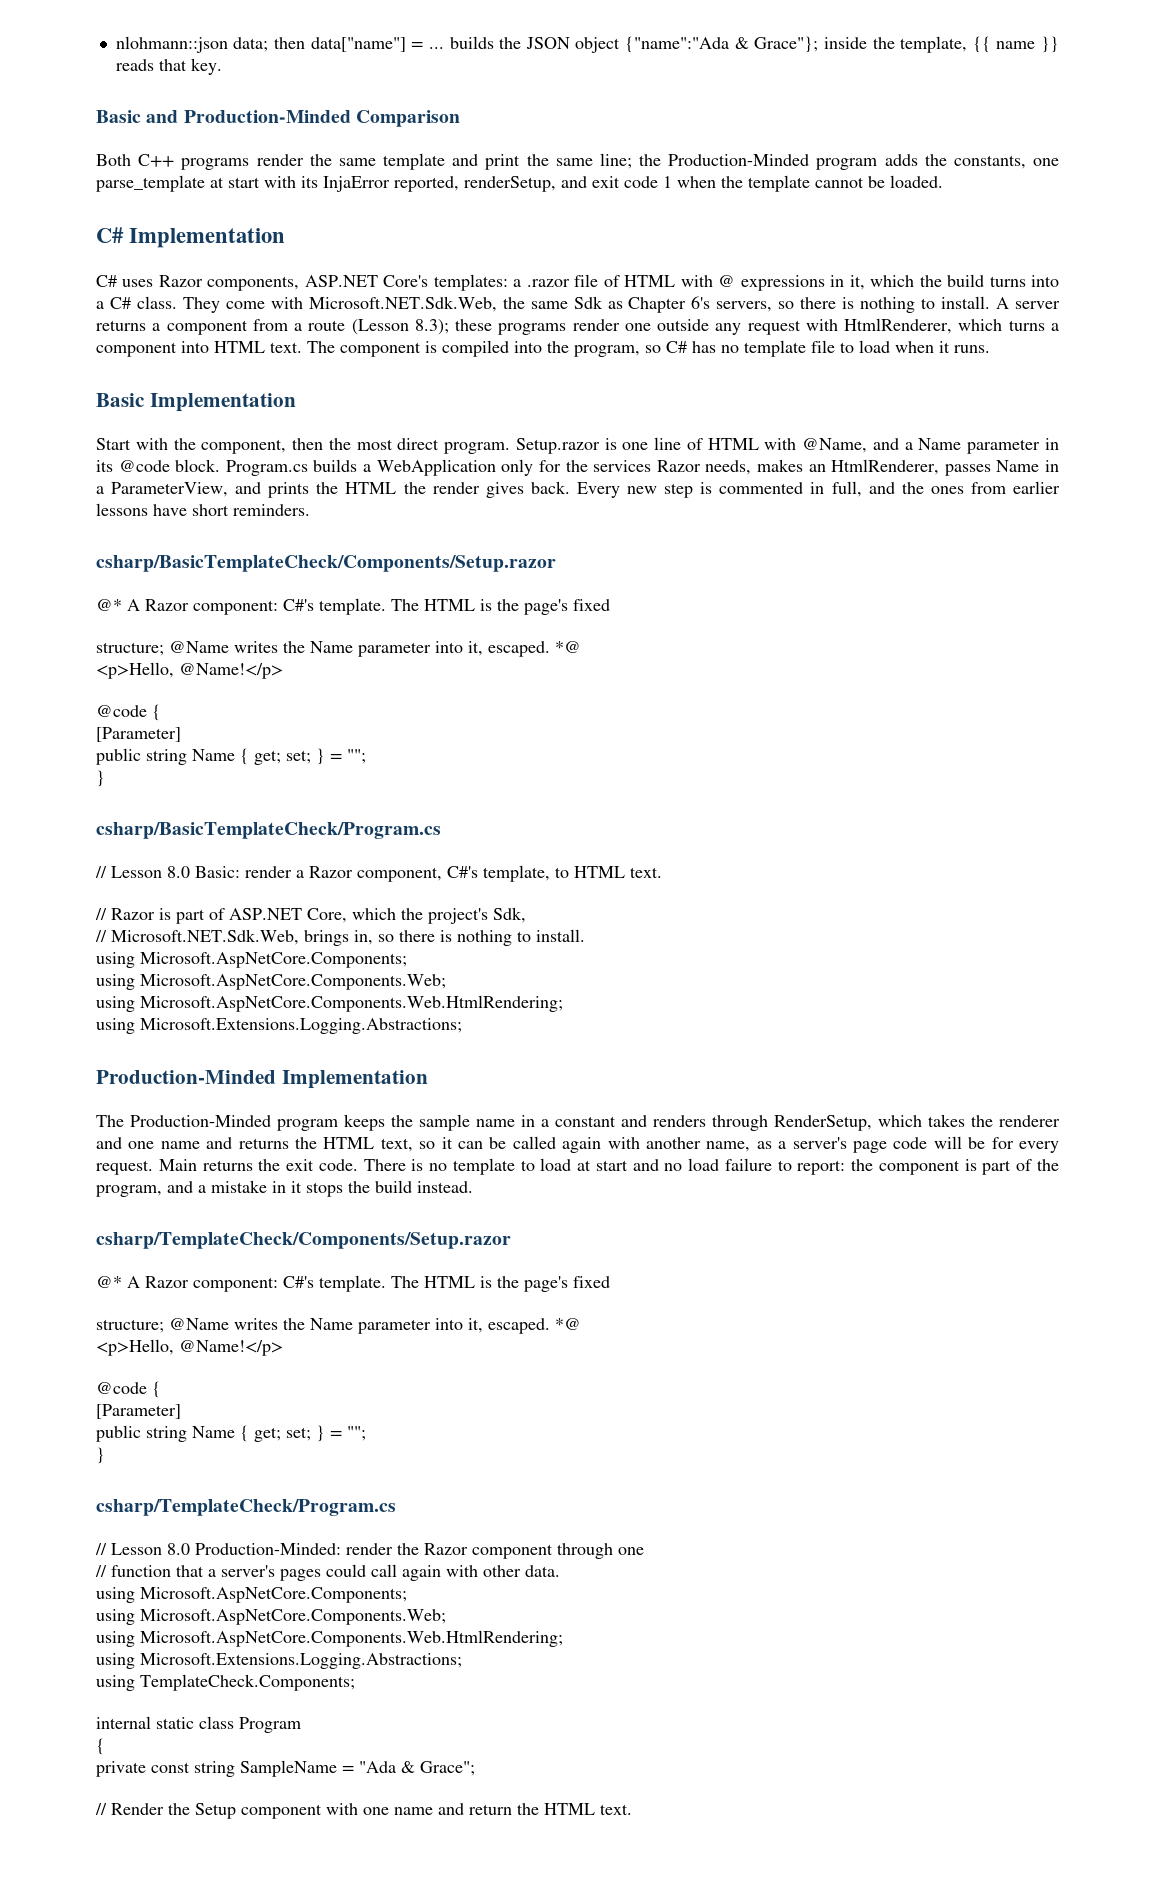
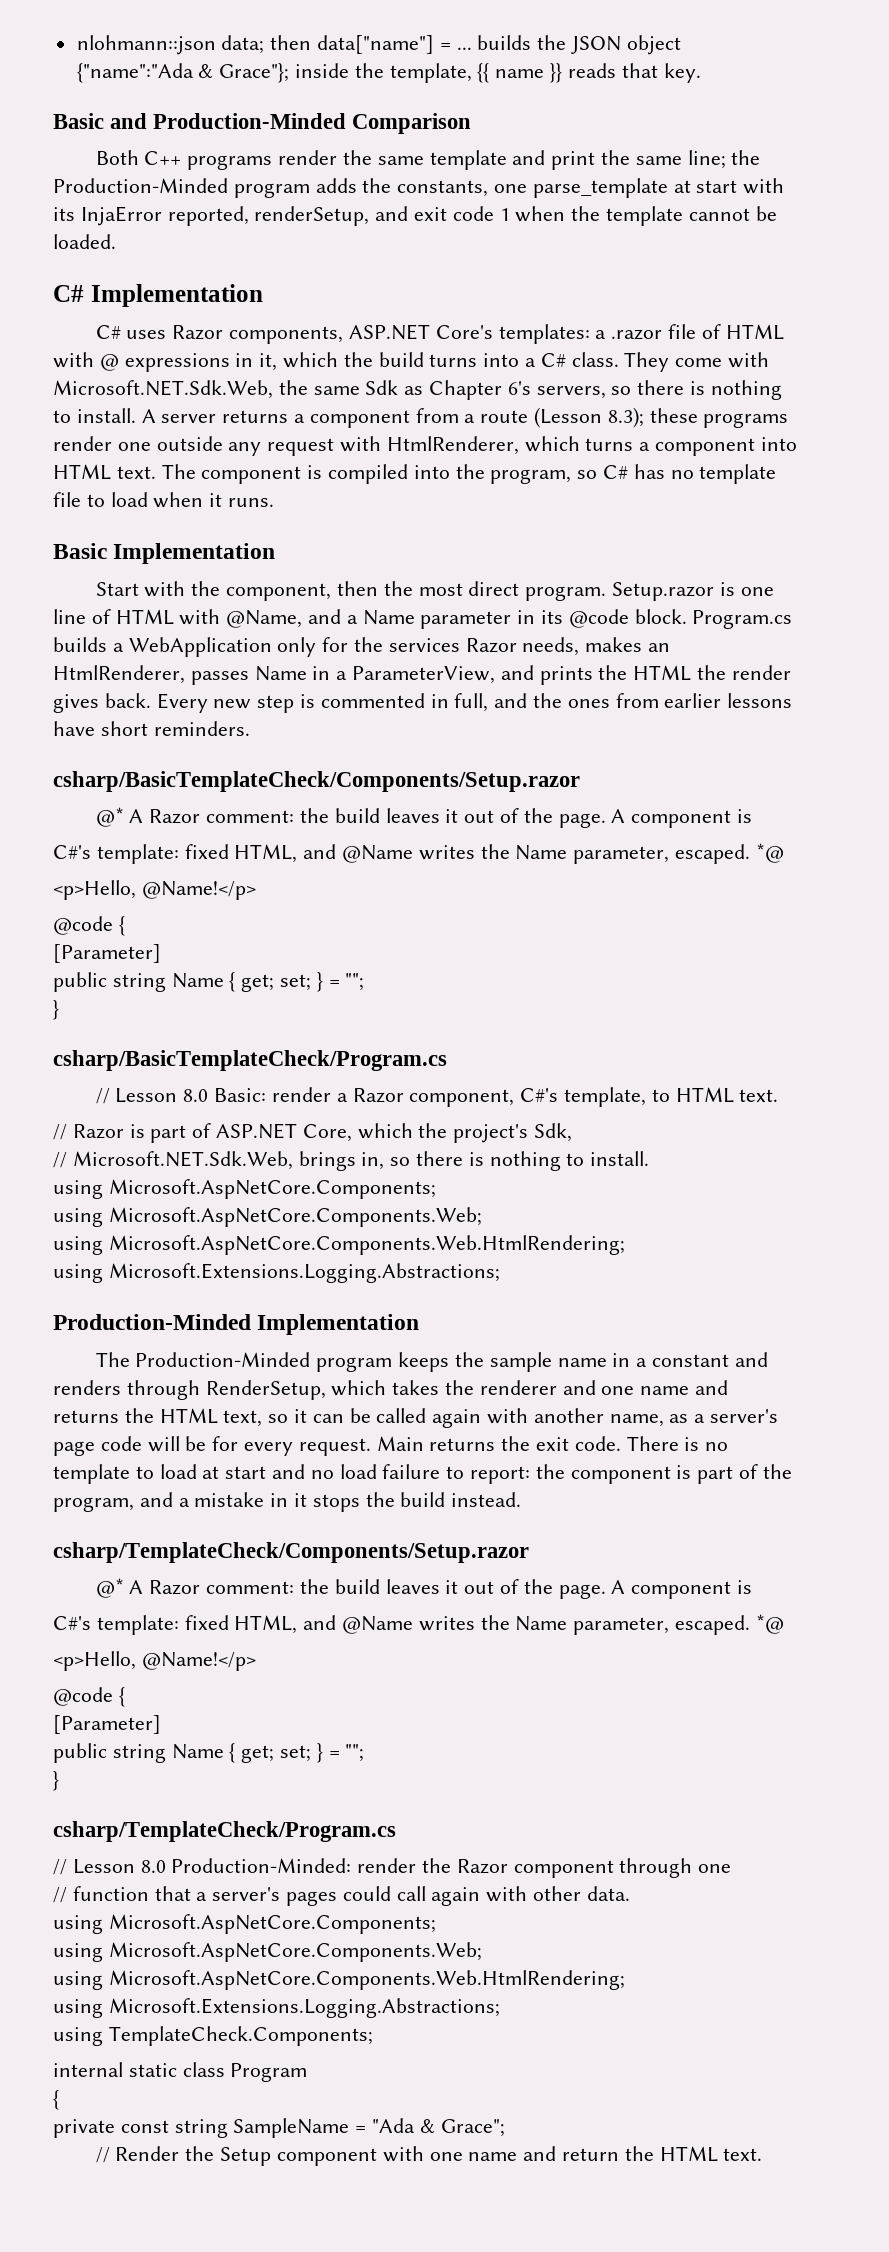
[193,598,610,615] [96,641,483,657] component: C#'s template. The HTML is the page's fixed // structure; @Name writes the Name parameter into it, -> [206,808,752,828] [53,844,670,864] comment: the build leaves it out of the page. A component is // C#'s template: fixed HTML, and @Name writes the Name parameter,
[193,1275,610,1292] [96,1318,483,1334] component: C#'s template. The HTML is the page's fixed // structure; @Name writes the Name parameter into it, -> [206,1579,752,1599] [53,1615,670,1635] comment: the build leaves it out of the page. A component is // C#'s template: fixed HTML, and @Name writes the Name parameter,

